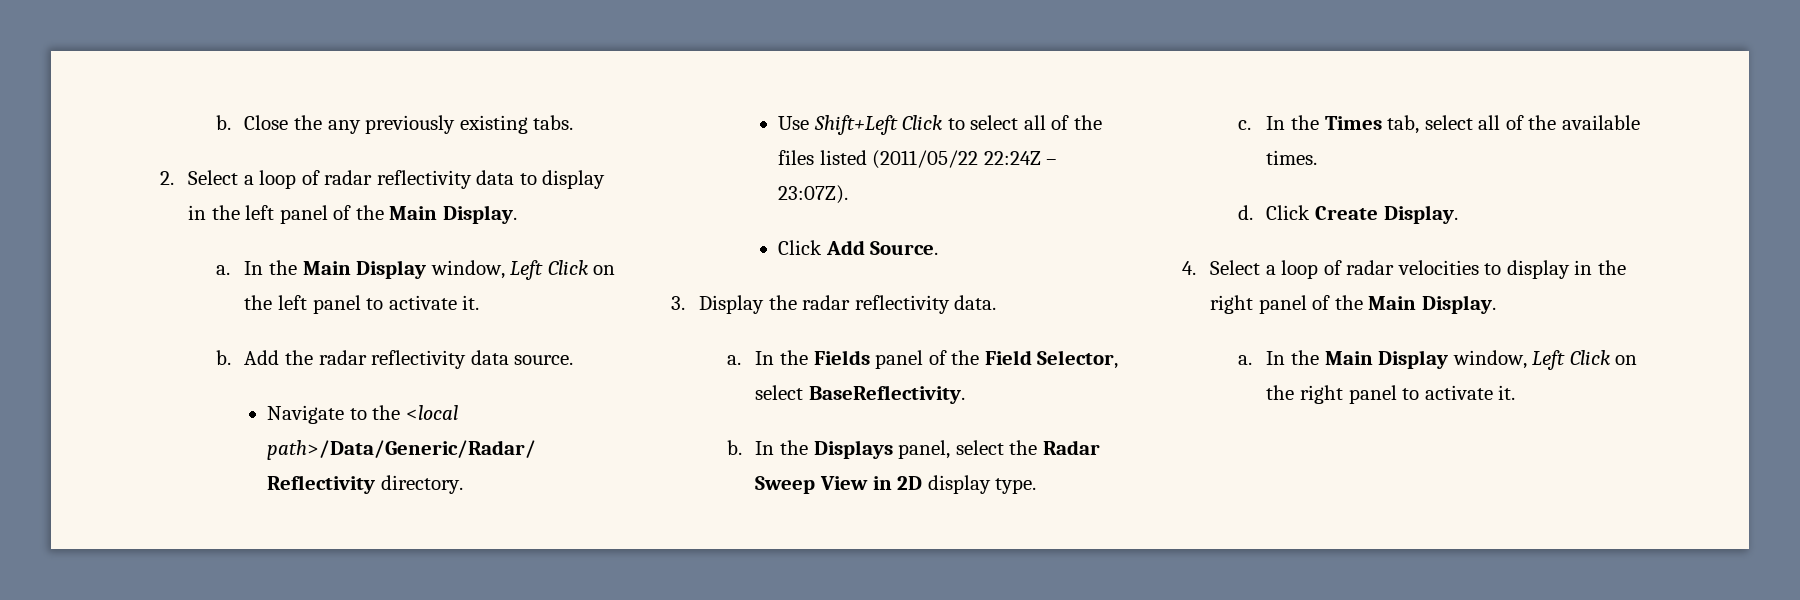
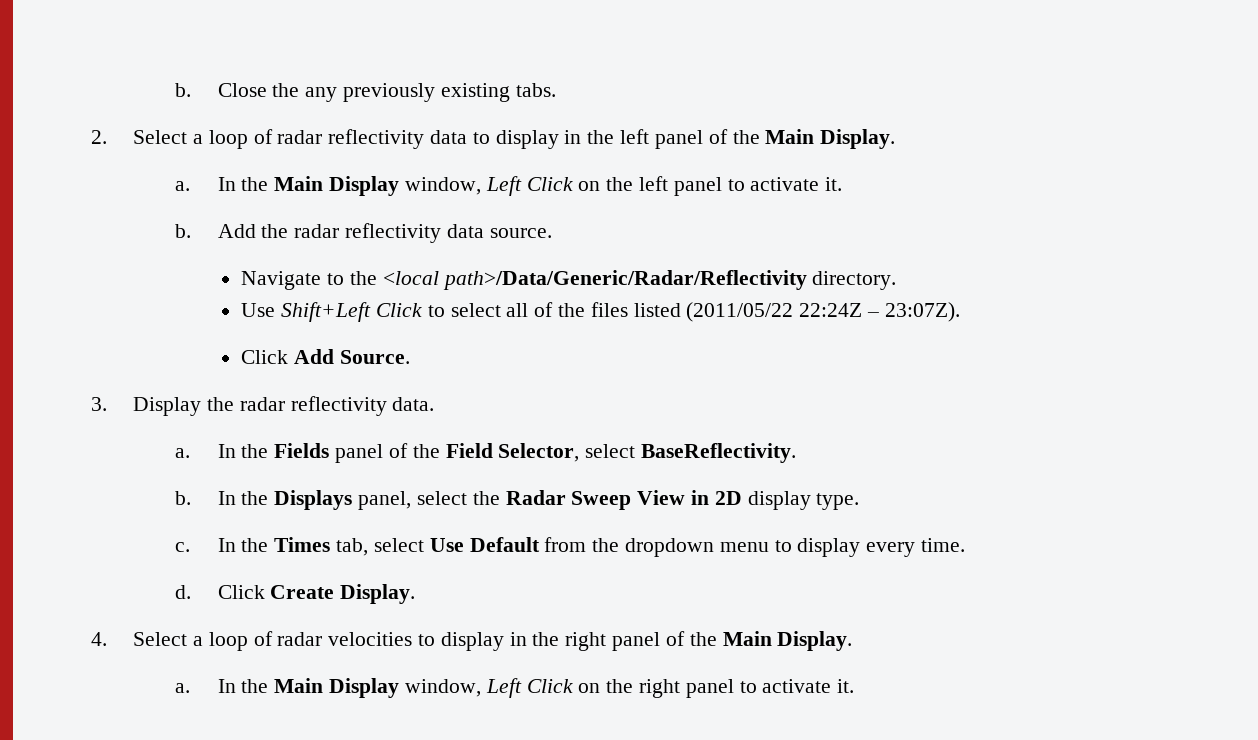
[1478,115,1640,130] [1266,150,1318,165] all of the available times. -> [429,537,965,557] Use Default from the dropdown menu to display every time.

